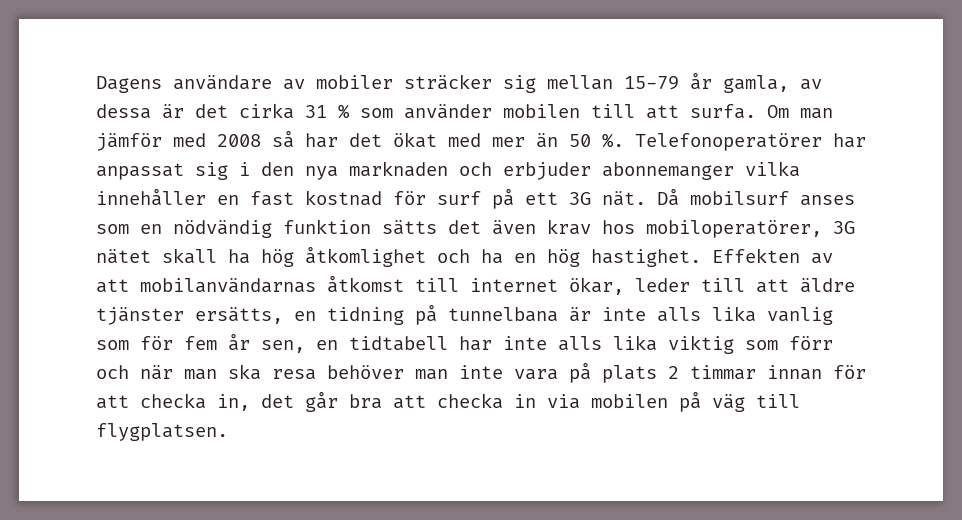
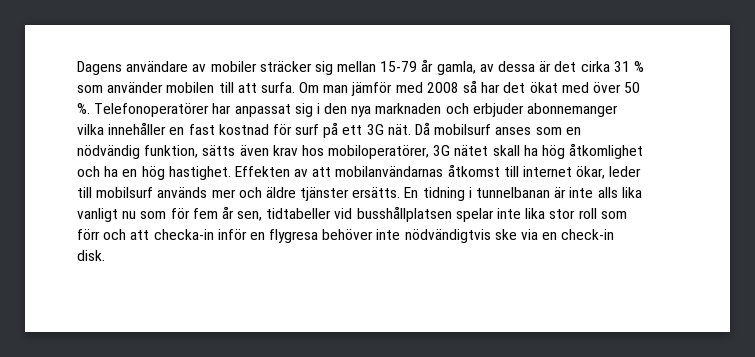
[492,133,558,148] mer än -> [592,82,621,93] över
[283,219,481,235] funktion sätts det -> [144,145,236,158] funktion, sätts
[756,278,855,293] [96,304,558,325] att äldre tjänster ersätts, en tidning på tunnelbana -> [96,187,551,201] mobilsurf används mer och äldre tjänster ersätts. En tidning i tunnelbanan
[767,307,833,325] vanlig -> [77,208,137,222] vanligt nu
[316,335,833,354] [96,362,866,383] [96,391,800,412] [96,423,228,441] en tidtabell har inte alls lika viktig som förr och när man ska resa behöver man inte vara på plats 2 timmar innan för att checka in, det går bra att checka in via mobilen på väg till flygplatsen. -> [266,206,627,222] [77,229,615,243] [77,250,105,261] tidtabeller vid busshållplatsen spelar inte lika stor roll som förr och att checka-in inför en flygresa behöver inte nödvändigtvis ske via en check-in disk.

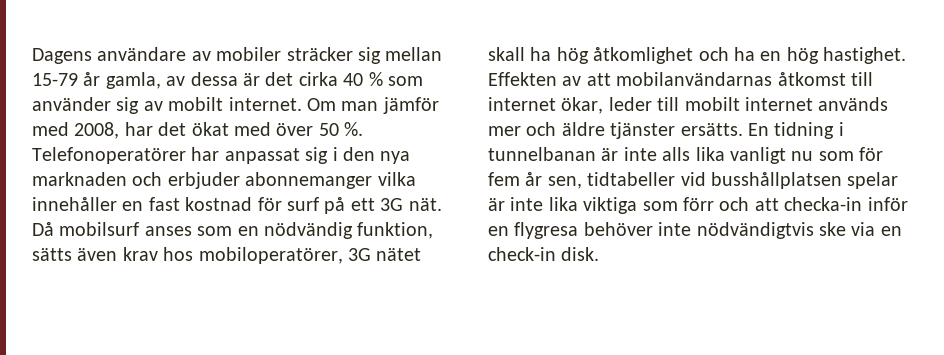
[613,61,630,72] 31 -> [343,73,364,86] 40
[166,82,295,93] mobilen till att surfa. -> [116,97,302,114] sig av mobilt internet.
[426,80,478,93] 2008 så -> [74,122,120,139] 2008,
[96,187,154,198] mobilsurf -> [684,97,813,111] mobilt internet
(494, 215) none -> [488,198,505,211] är
[549,208,597,219] stor roll -> [583,197,638,214] viktiga

